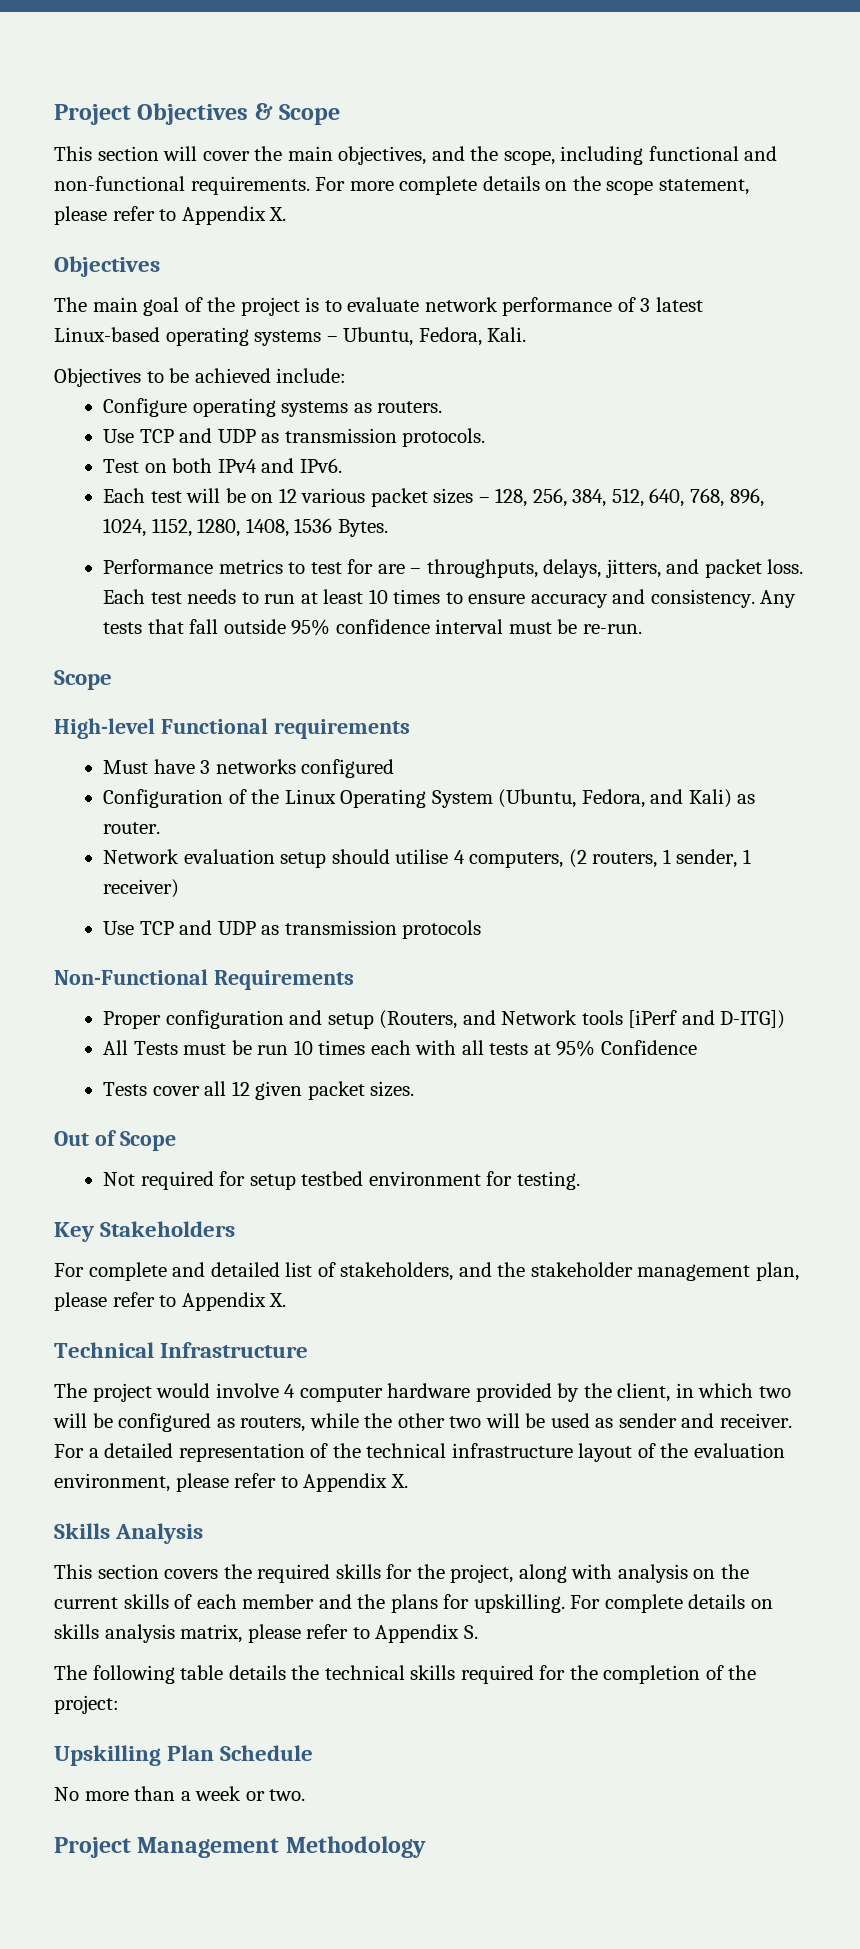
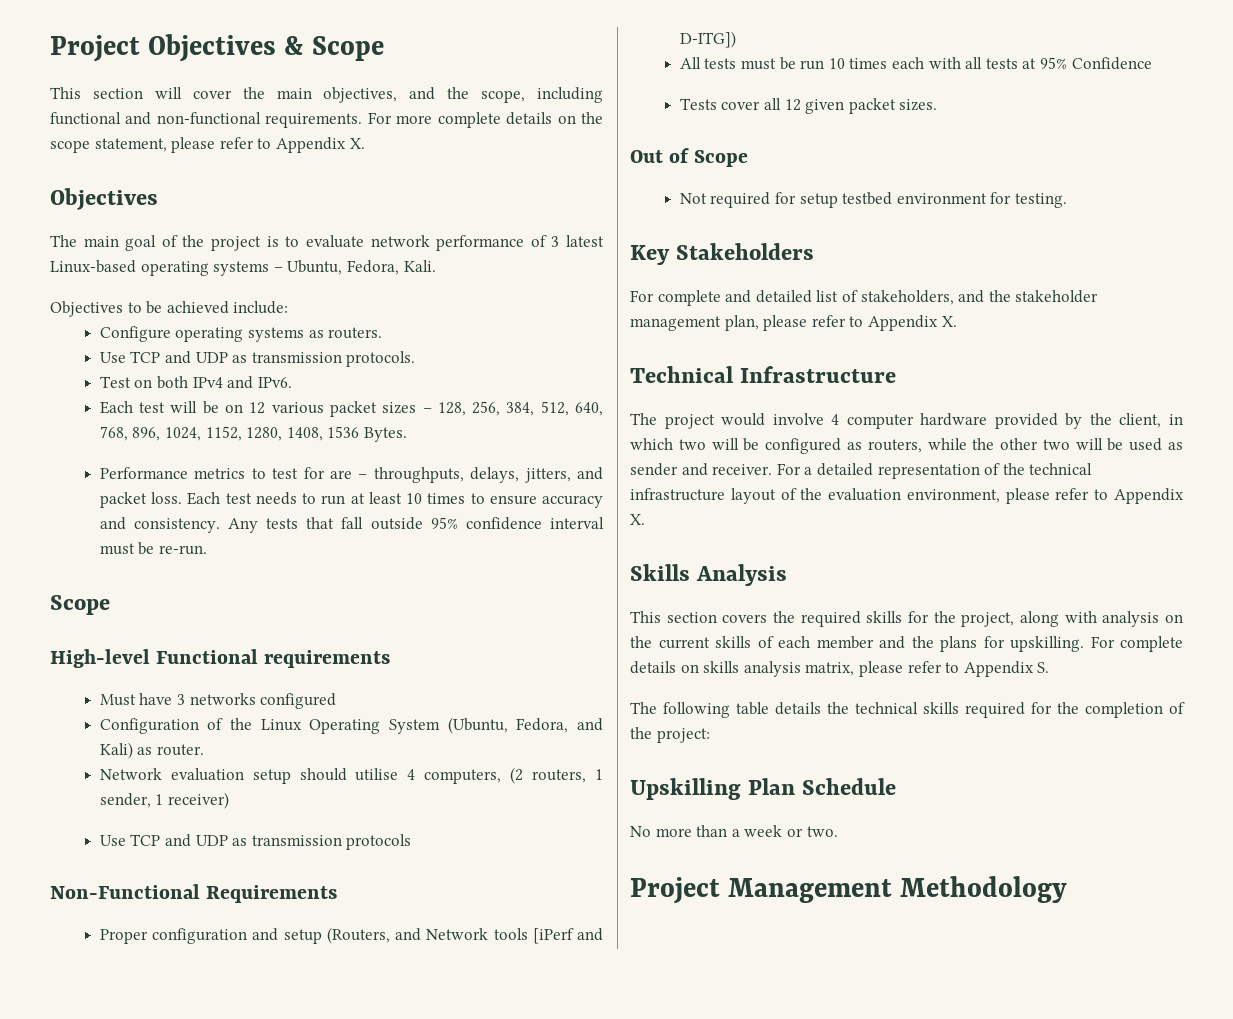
[133,1041,178,1055] Tests -> [704,58,737,69] tests

